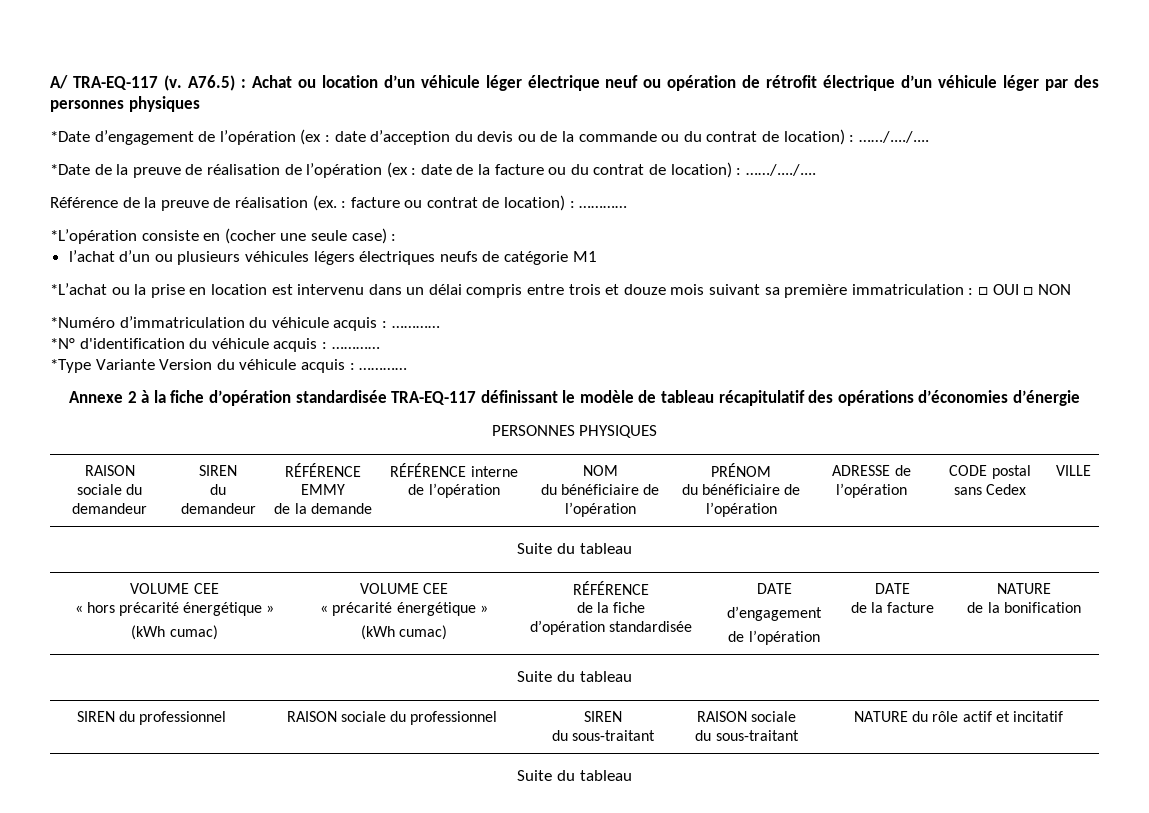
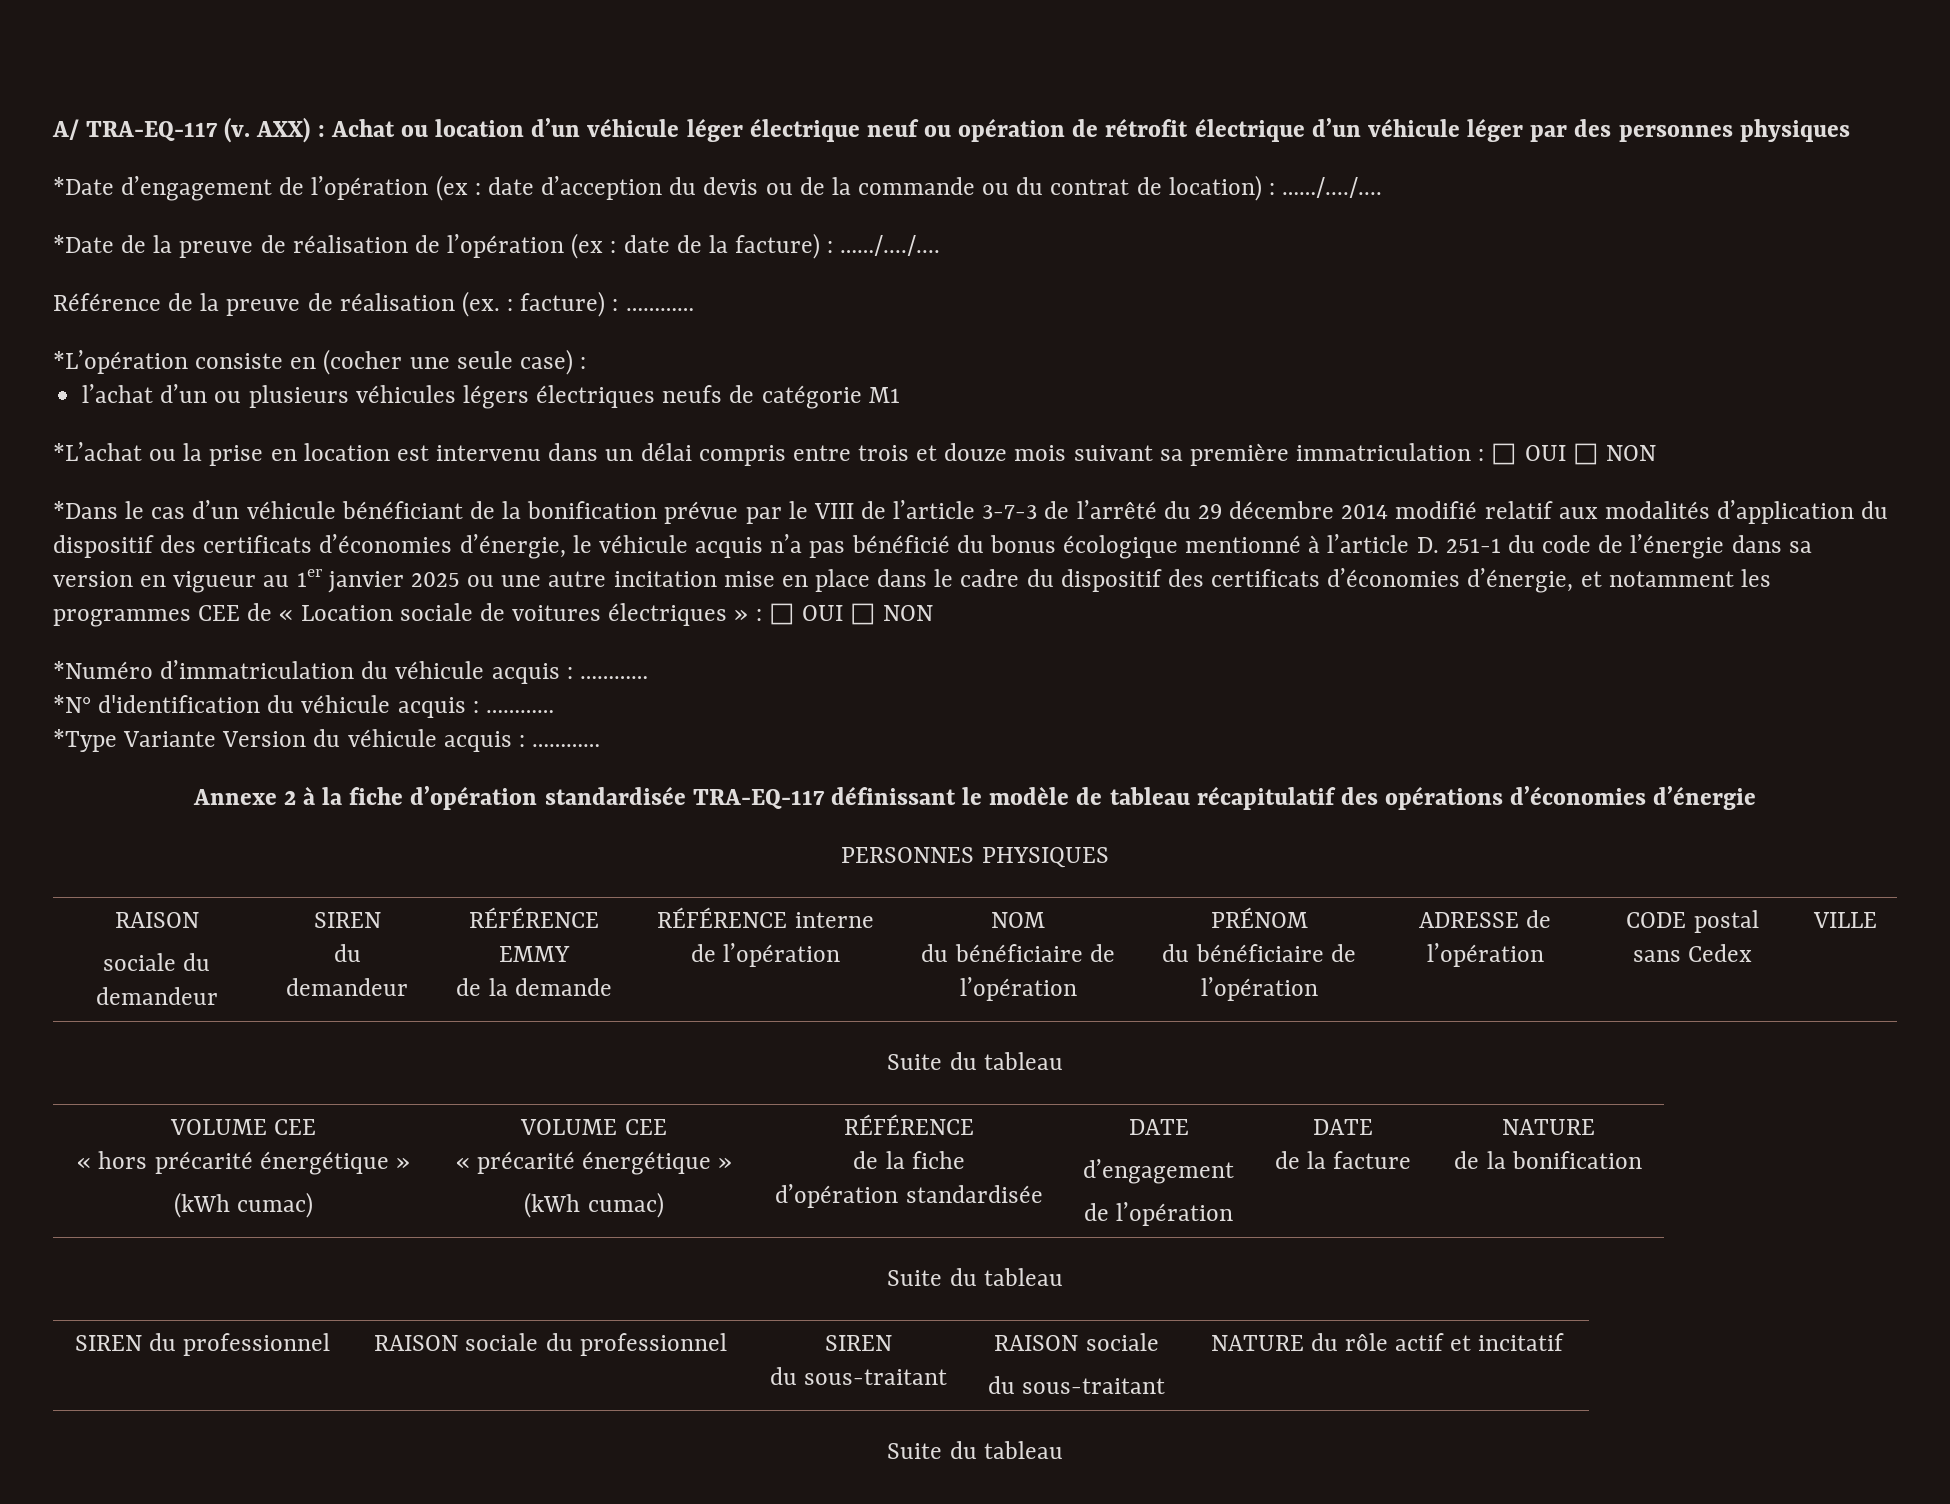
[187,75,235,91] A76.5) -> [256,117,311,143] AXX)
[494,162,732,178] facture ou du contrat de location) -> [735,233,821,259] facture)
[350,195,566,211] facture ou contrat de location) -> [520,291,606,317] facture)
(1071, 289) none -> [53,500,1889,524] [53,534,1812,559] [53,568,1771,593] [53,603,934,627] // *Dans le cas d’un véhicule bénéficiant de la bonification prévue par le VIII de l’article 3-7-3 de l’arrêté du 29 décembre 2014 modifié relatif aux modalités d’application du dispositif des certificats d’économies d’énergie, le véhicule acquis n’a pas bénéficié du bonus écologique mentionné à l’article D. 251-1 du code de l’énergie dans sa version en vigueur au 1er janvier 2025 ou une autre incitation mise en place dans le cadre du dispositif des certificats d’économies d’énergie, et notamment les programmes CEE de « Location sociale de voitures électriques » : □ OUI □ NON

